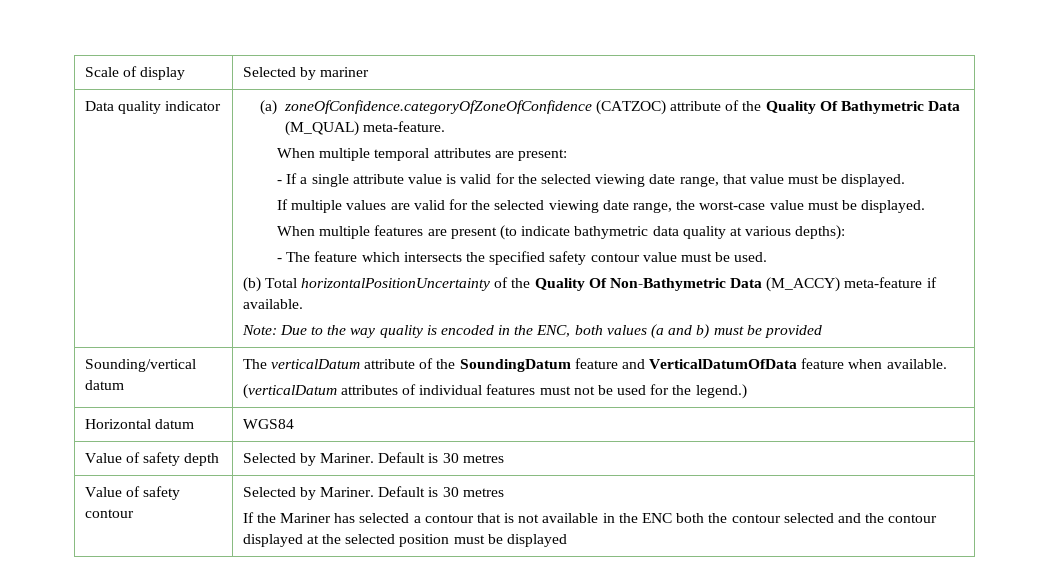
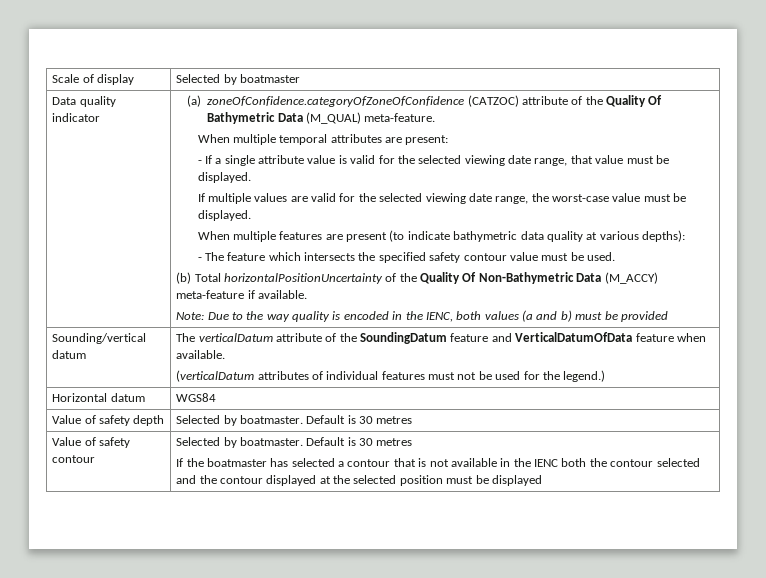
[319,67,369,77] mariner -> [239,74,300,83] boatmaster
[536,325,571,337] ENC, -> [425,312,453,322] IENC,
[319,453,374,463] Mariner. -> [239,415,303,424] boatmaster.
[319,487,374,497] Mariner. -> [239,437,303,446] boatmaster.
[279,513,331,523] Mariner -> [206,458,267,467] boatmaster
[641,513,672,523] ENC -> [534,459,559,467] IENC

